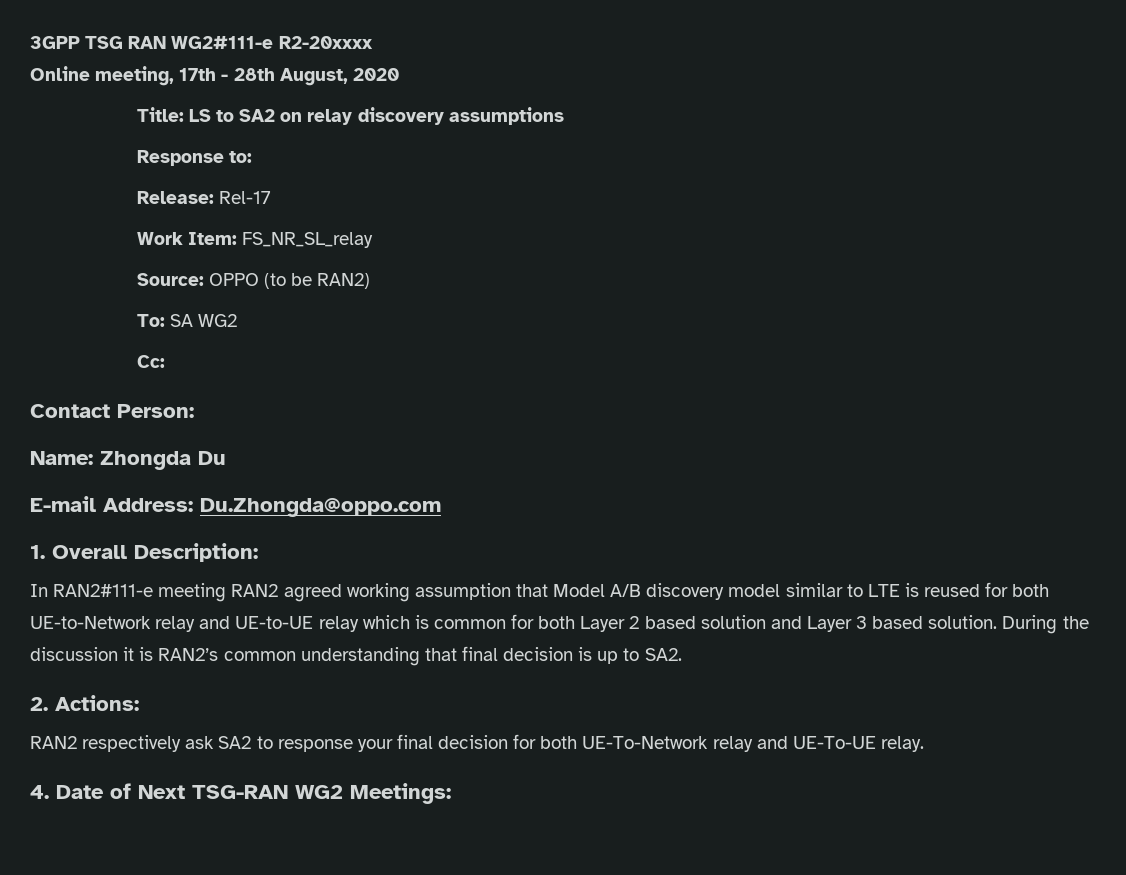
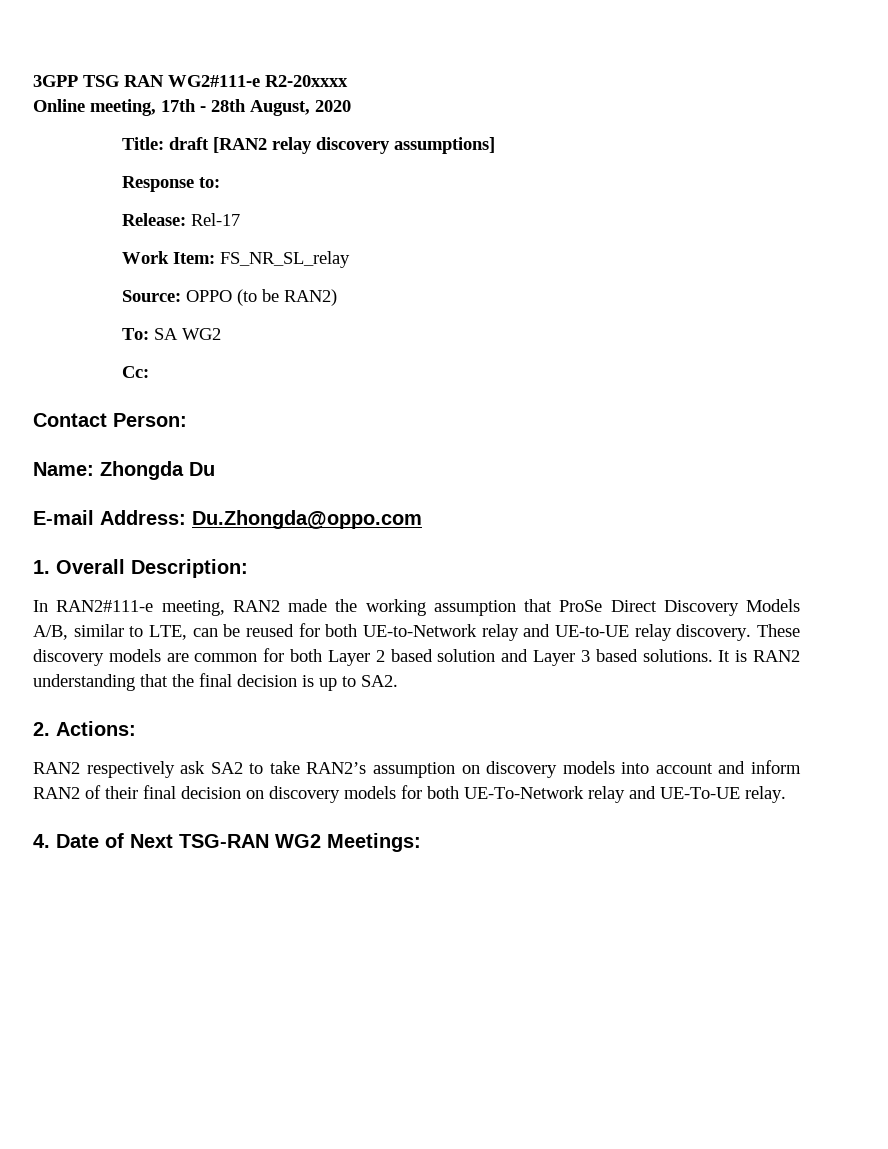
[188,109,303,122] LS to SA2 on -> [168,137,267,153] draft [RAN2
[448,107,564,125] assumptions -> [393,137,495,154] assumptions]
[158,583,919,602] meeting RAN2 agreed working assumption that Model A/B discovery model similar to LTE is -> [161,599,800,616] [33,624,241,640] meeting, RAN2 made the working assumption that ProSe Direct Discovery Models A/B, similar to LTE, can be
[362,615,429,629] which is -> [676,624,800,641] [33,649,189,666] discovery. These discovery models are
[928,615,1089,634] [30,647,296,661] solution. During the discussion it is RAN2’s common -> [642,649,801,662] solutions. It is RAN2
(457, 654) none -> [172,674,194,687] the
[277,734,509,752] response your final decision -> [269,760,801,778] [33,785,396,803] take RAN2’s assumption on discovery models into account and inform RAN2 of their final decision on discovery models

